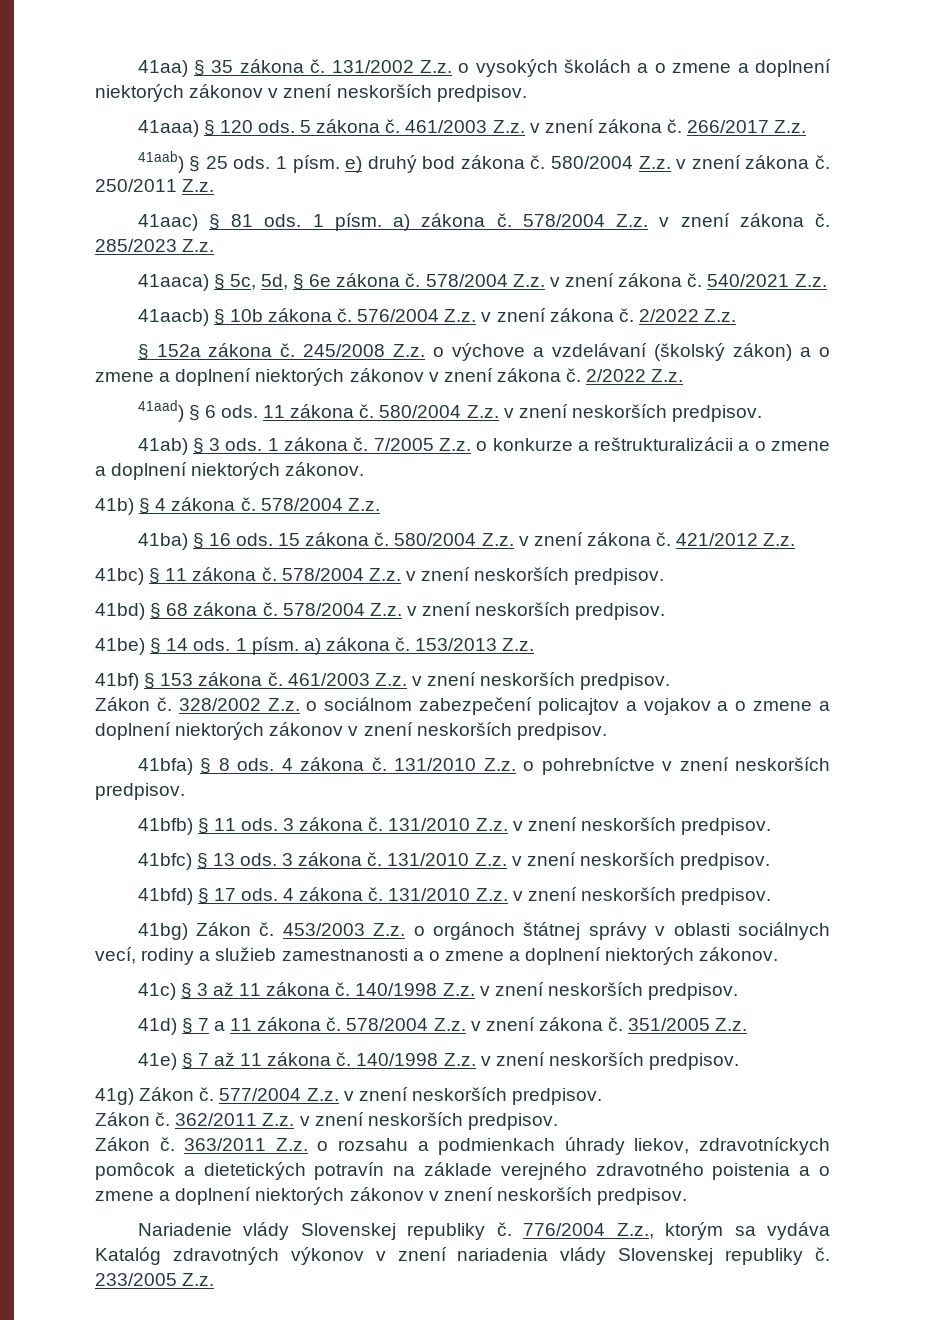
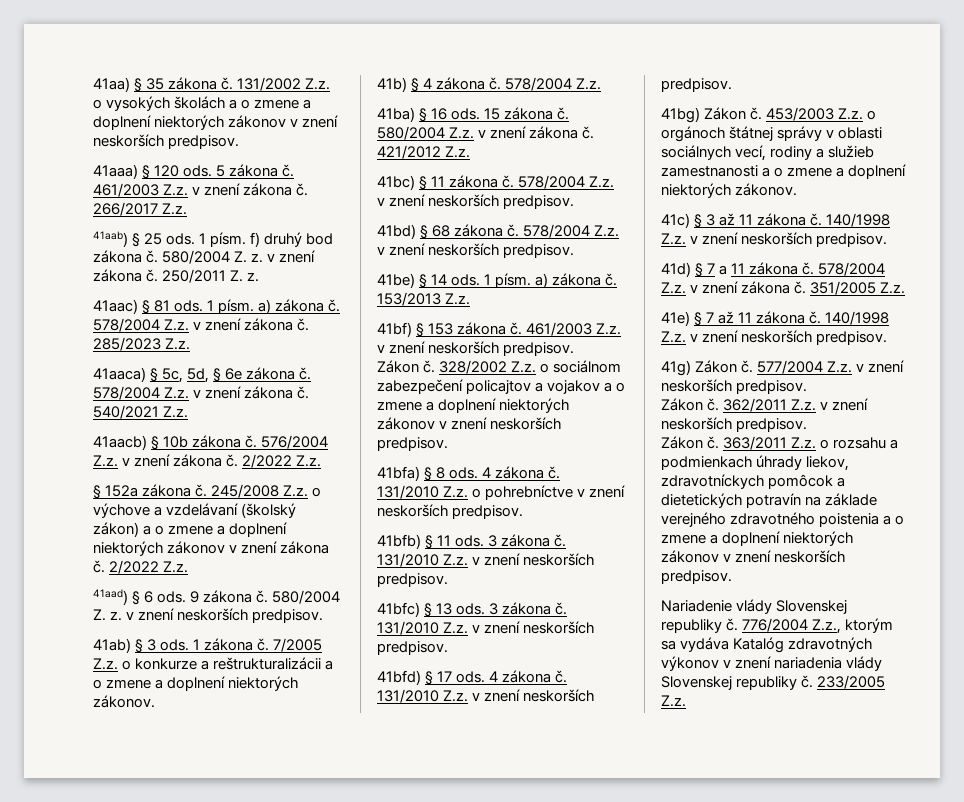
[345,156,363,173] e) -> [250,232,261,247] f)
[638,156,671,169] Z.z. -> [234,251,264,263] Z. z.
[182,179,215,192] Z.z. -> [230,270,260,282] Z. z.
[263,404,499,418] 11 zákona č. 580/2004 Z.z. -> [190,590,341,604] [93,609,123,621] 9 zákona č. 580/2004 Z. z.

